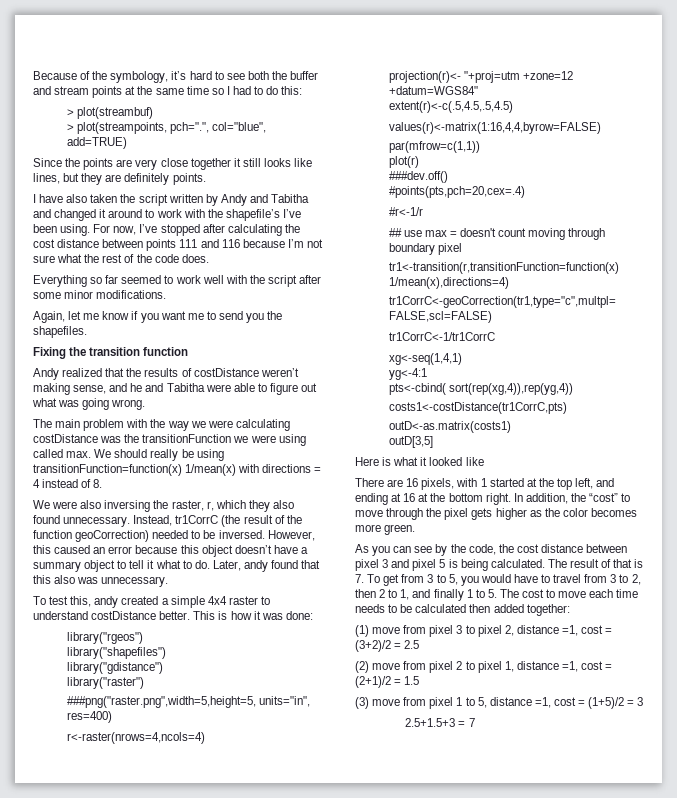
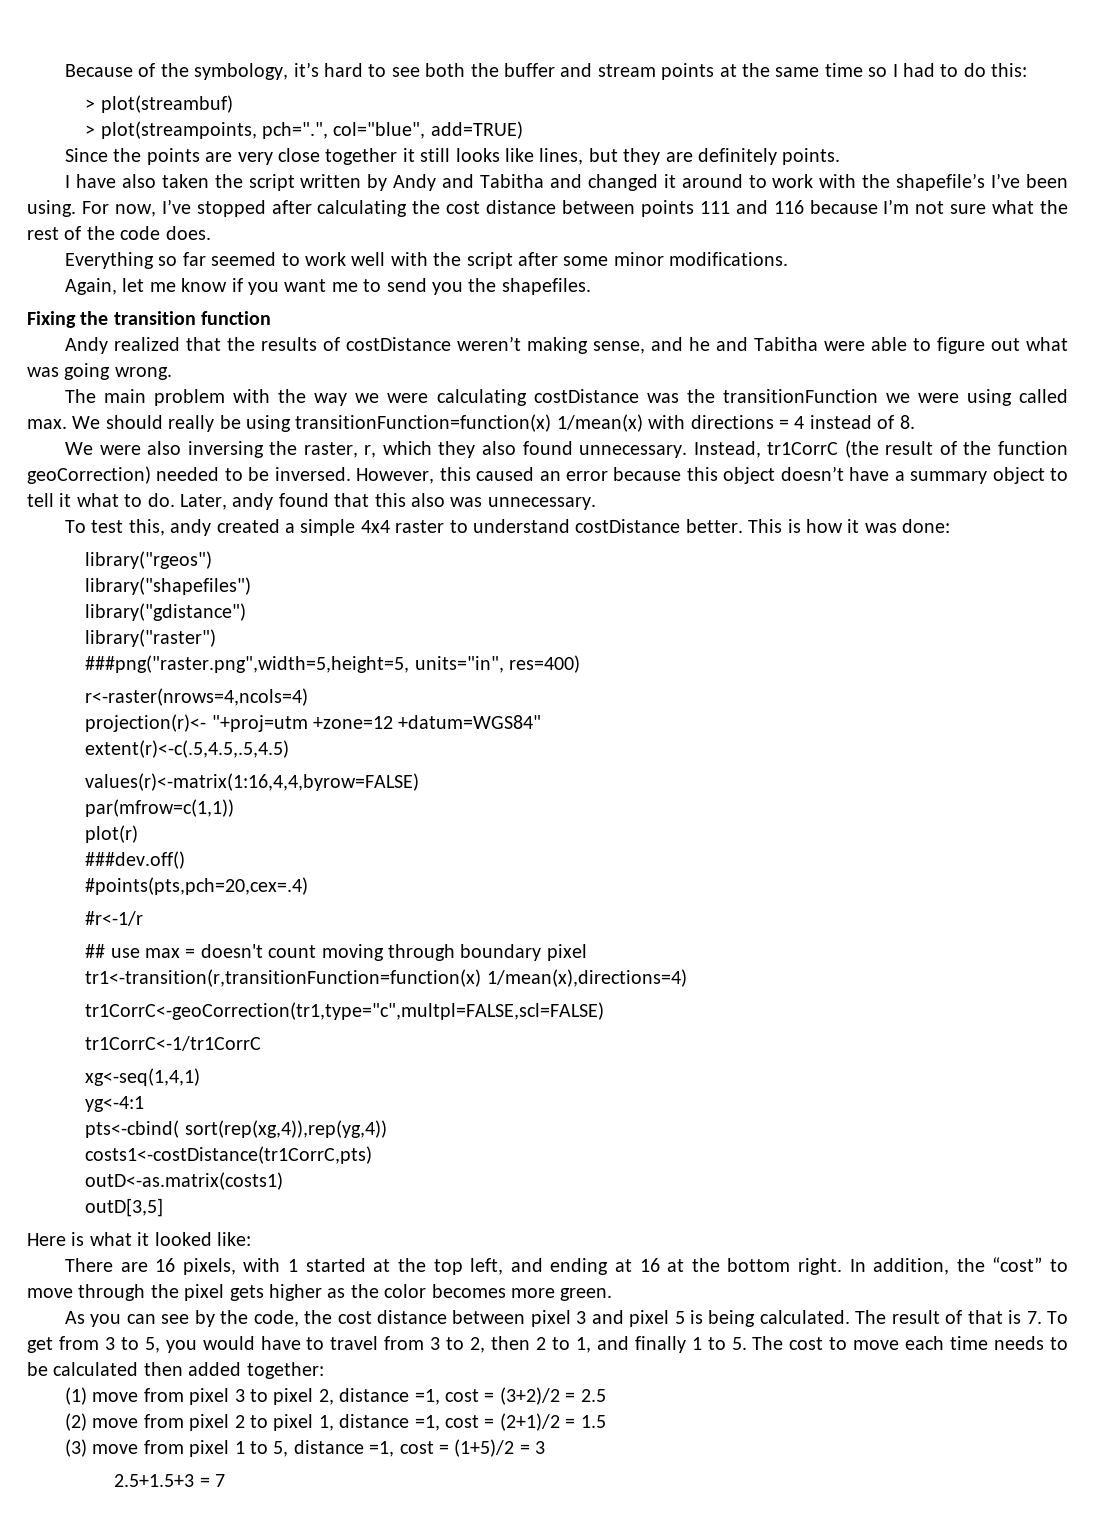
[465,457,484,466] like -> [217,1232,252,1246] like:

